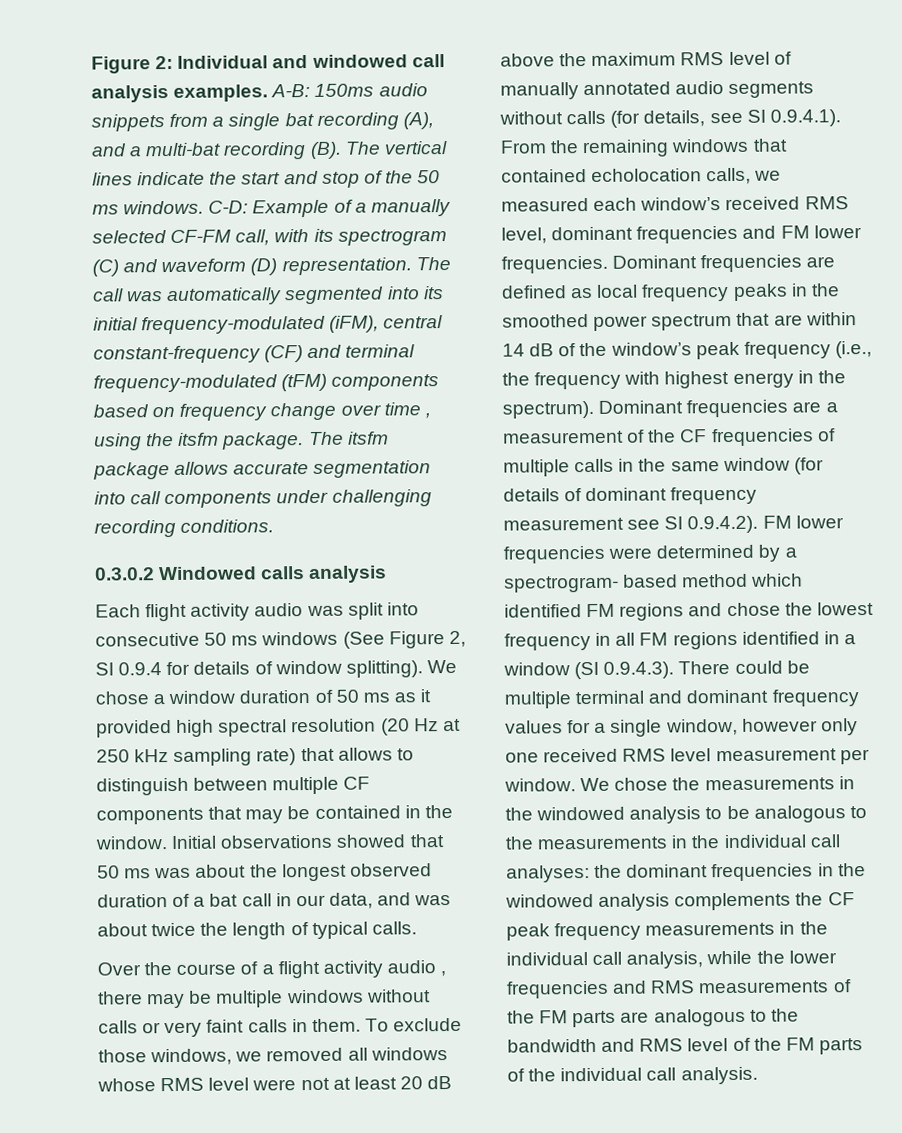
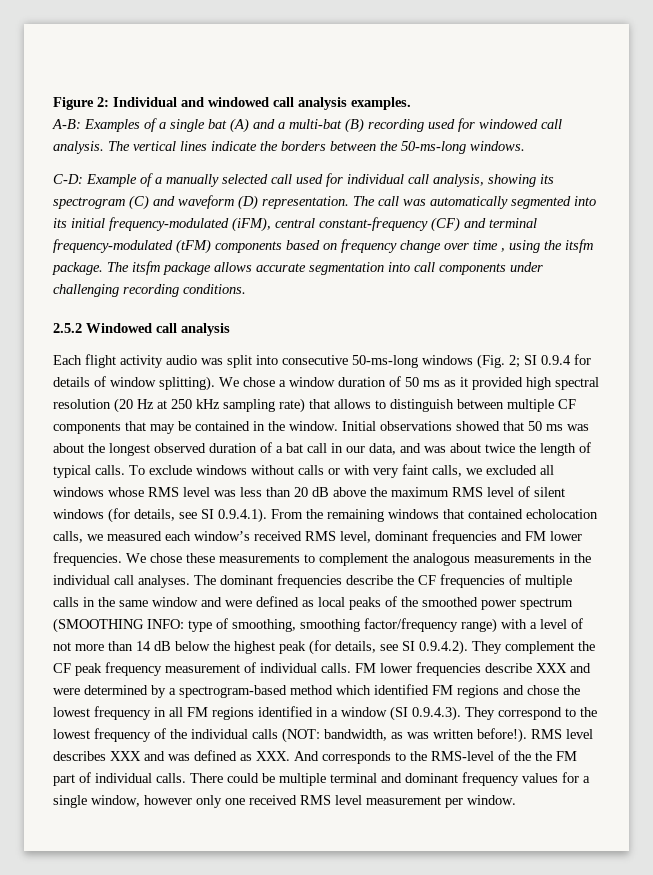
[271,83,428,98] [91,113,209,132] A-B: 150ms audio snippets from -> [52,118,157,132] // A-B: Examples of
[316,112,434,130] recording (A), -> [230,118,249,133] (A)
[223,141,342,160] recording (B). -> [345,118,562,133] [53,141,104,154] (B) recording used for windowed call analysis.
[241,170,441,188] [92,204,119,215] start and stop of the 50 ms -> [281,141,466,154] borders between the 50-ms-long
(205, 207) none -> (525, 146) //
[170,229,310,246] CF-FM call, with -> [271,173,536,187] call used for individual call analysis, showing
[94,566,306,581] 0.3.0.2 Windowed calls -> [53,323,177,333] 2.5.2 Windowed call
[204,630,466,649] 50 ms windows (See Figure 2, -> [352,354,520,369] 50-ms-long windows (Fig. 2;
[97,960,447,979] [98,990,284,1009] // Over the course of a flight activity audio , there may be multiple -> [129,465,192,475] To exclude
(162, 1028) none -> [344,465,370,475] with
[247,1017,463,1033] [98,1047,344,1066] calls in them. To exclude those windows, we removed -> [432,465,537,477] calls, we excluded
[252,1076,397,1091] were not at least -> [214,487,291,497] was less than
[500,81,815,100] [499,110,607,125] manually annotated audio segments without calls -> [534,487,565,497] [53,509,104,519] silent windows
[612,254,836,273] [501,283,840,302] [502,312,857,331] [502,340,872,360] [502,370,846,390] [502,399,838,419] [503,429,646,444] Dominant frequencies are defined as local frequency peaks in the smoothed power spectrum that are within 14 dB of the window’s peak frequency (i.e., the frequency with highest energy in the spectrum). Dominant frequencies are a measurement of -> [126,553,591,566] [53,574,393,588] We chose these measurements to complement the analogous measurements in the individual call analyses. The dominant frequencies describe
[793,457,824,475] [503,486,758,505] [503,515,844,534] [503,545,605,564] (for details of dominant frequency measurement see SI 0.9.4.2). FM lower frequencies -> [201,596,573,610] [53,618,583,633] [53,640,595,655] [53,662,591,676] and were defined as local peaks of the smoothed power spectrum (SMOOTHING INFO: type of smoothing, smoothing factor/frequency range) with a level of not more than 14 dB below the highest peak (for details, see SI 0.9.4.2). They complement the CF peak frequency measurement of individual calls. FM lower frequencies describe XXX and
[504,574,679,593] spectrogram- based -> [179,685,287,698] spectrogram-based
(675, 670) none -> [465,707,597,720] [53,728,593,743] [53,750,577,764] [53,772,186,786] They correspond to the lowest frequency of the individual calls (NOT: bandwidth, as was written before!). RMS level describes XXX and was defined as XXX. And corresponds to the RMS-level of the the FM part of individual calls.
[580,776,855,792] [505,805,867,824] [505,834,841,850] [506,863,866,883] [505,892,855,911] [506,921,828,941] [506,950,837,969] [506,979,852,999] [507,1008,799,1028] [507,1037,863,1055] [507,1066,758,1085] We chose the measurements in the windowed analysis to be analogous to the measurements in the individual call analyses: the dominant frequencies in the windowed analysis complements the CF peak frequency measurements in the individual call analysis, while the lower frequencies and RMS measurements of the FM parts are analogous to the bandwidth and RMS level of the FM parts of the individual call analysis. -> (516, 800) none

